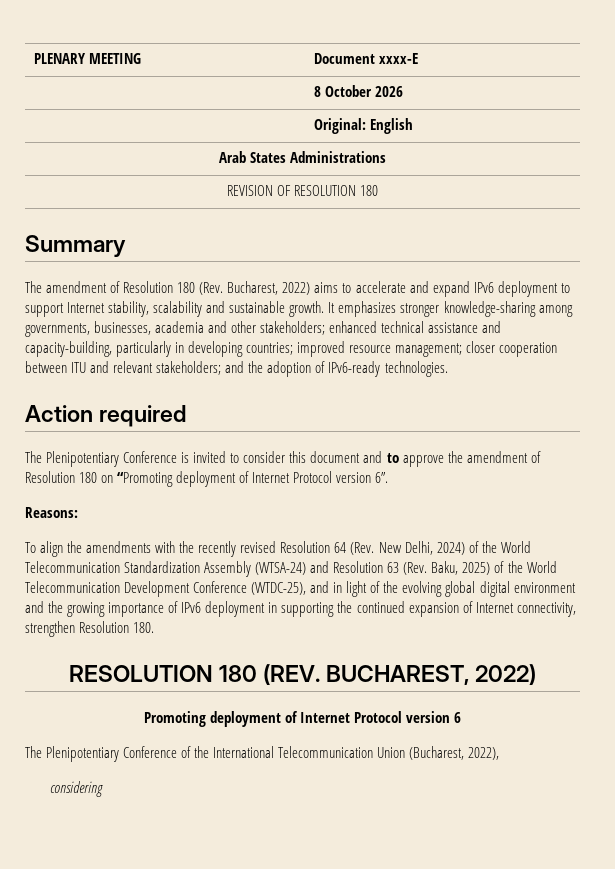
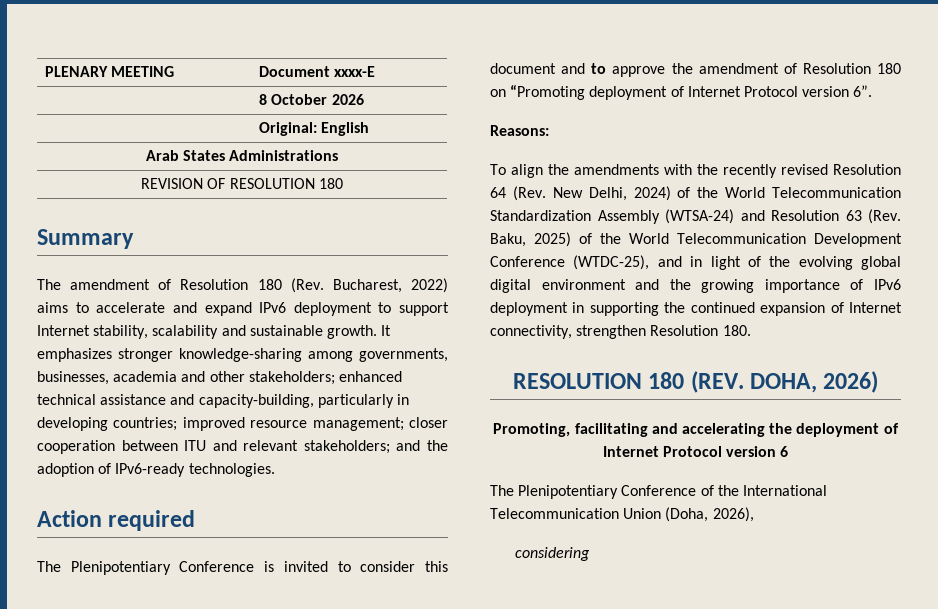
[326,664,537,685] [143,711,206,727] BUCHAREST, 2022) // Promoting -> [749,371,879,393] [493,423,793,437] DOHA, 2026) // Promoting, facilitating and accelerating the
[409,746,500,760] (Bucharest, 2022), -> [665,507,754,522] (Doha, 2026),

